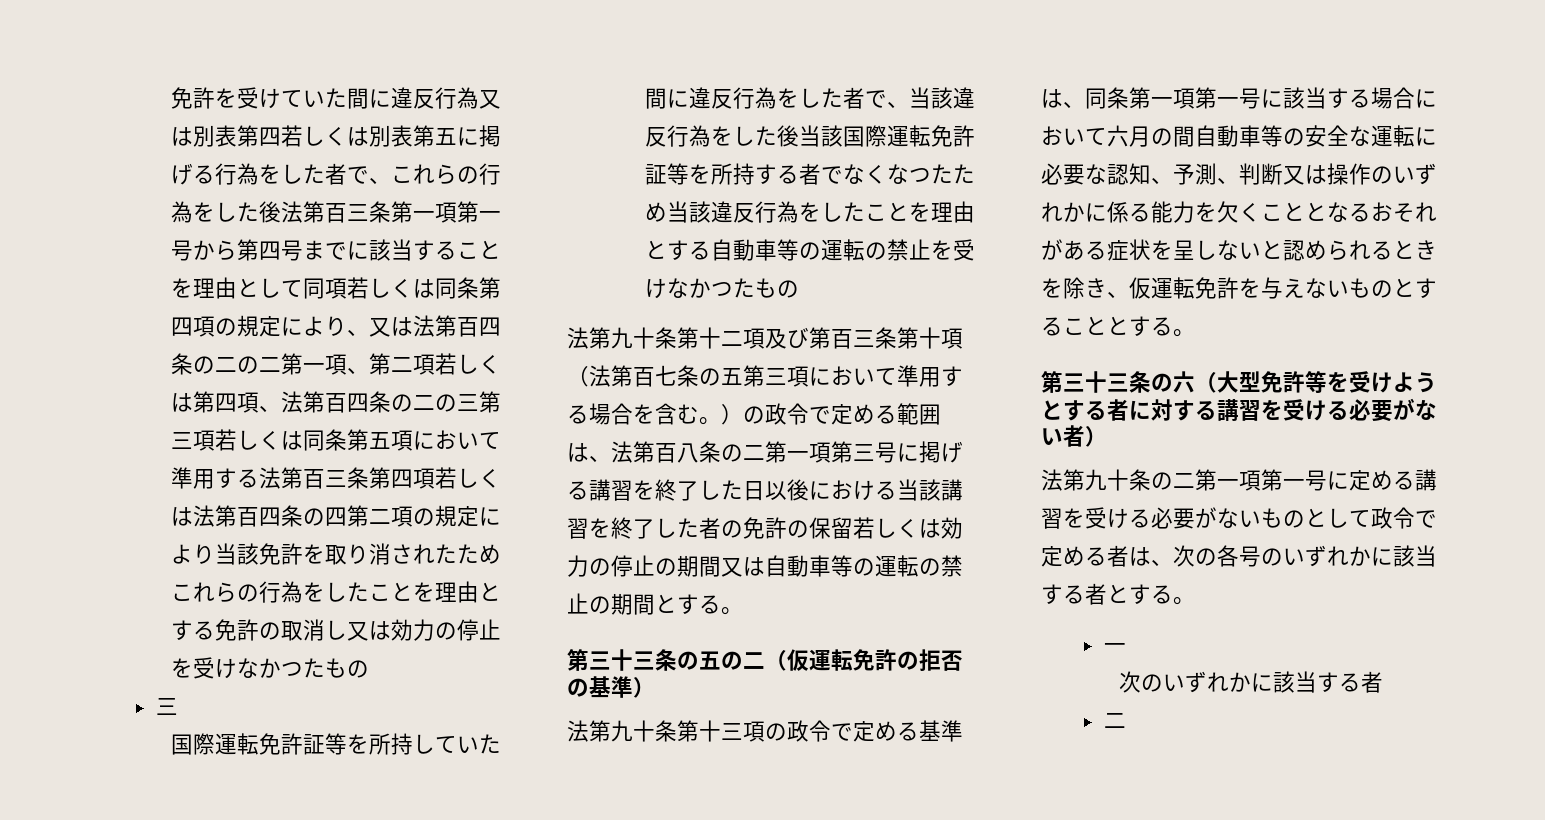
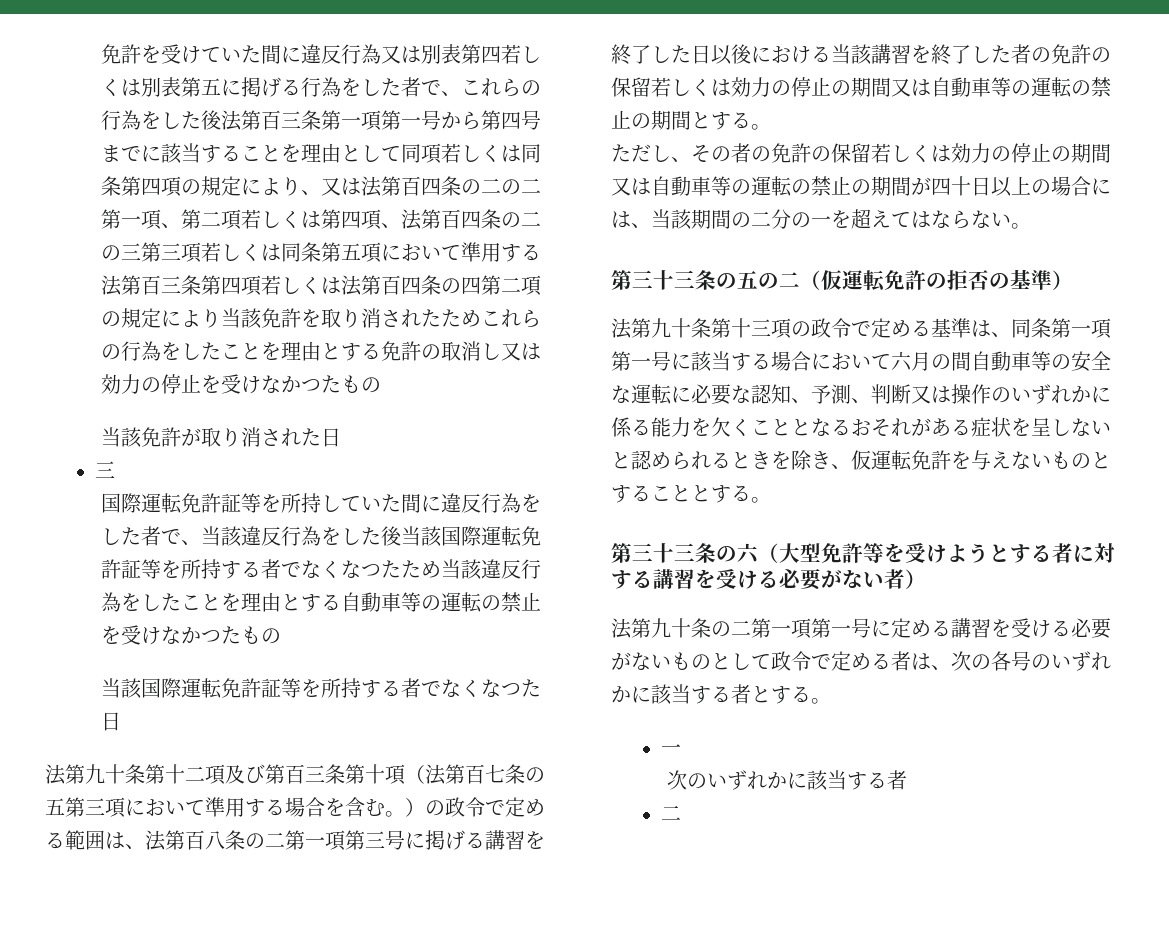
(370, 669) none -> [101,427,342,448] // 当該免許が取り消された日
(800, 289) none -> [101,678,542,699] [101,712,122,731] // 当該国際運転免許証等を所持する者でなくなつた日
(743, 611) none -> [611,143,1111,163] [611,176,1111,197] [611,209,1031,230] // ただし、その者の免許の保留若しくは効力の停止の期間又は自動車等の運転の禁止の期間が四十日以上の場合には、当該期間の二分の一を超えてはならない。

